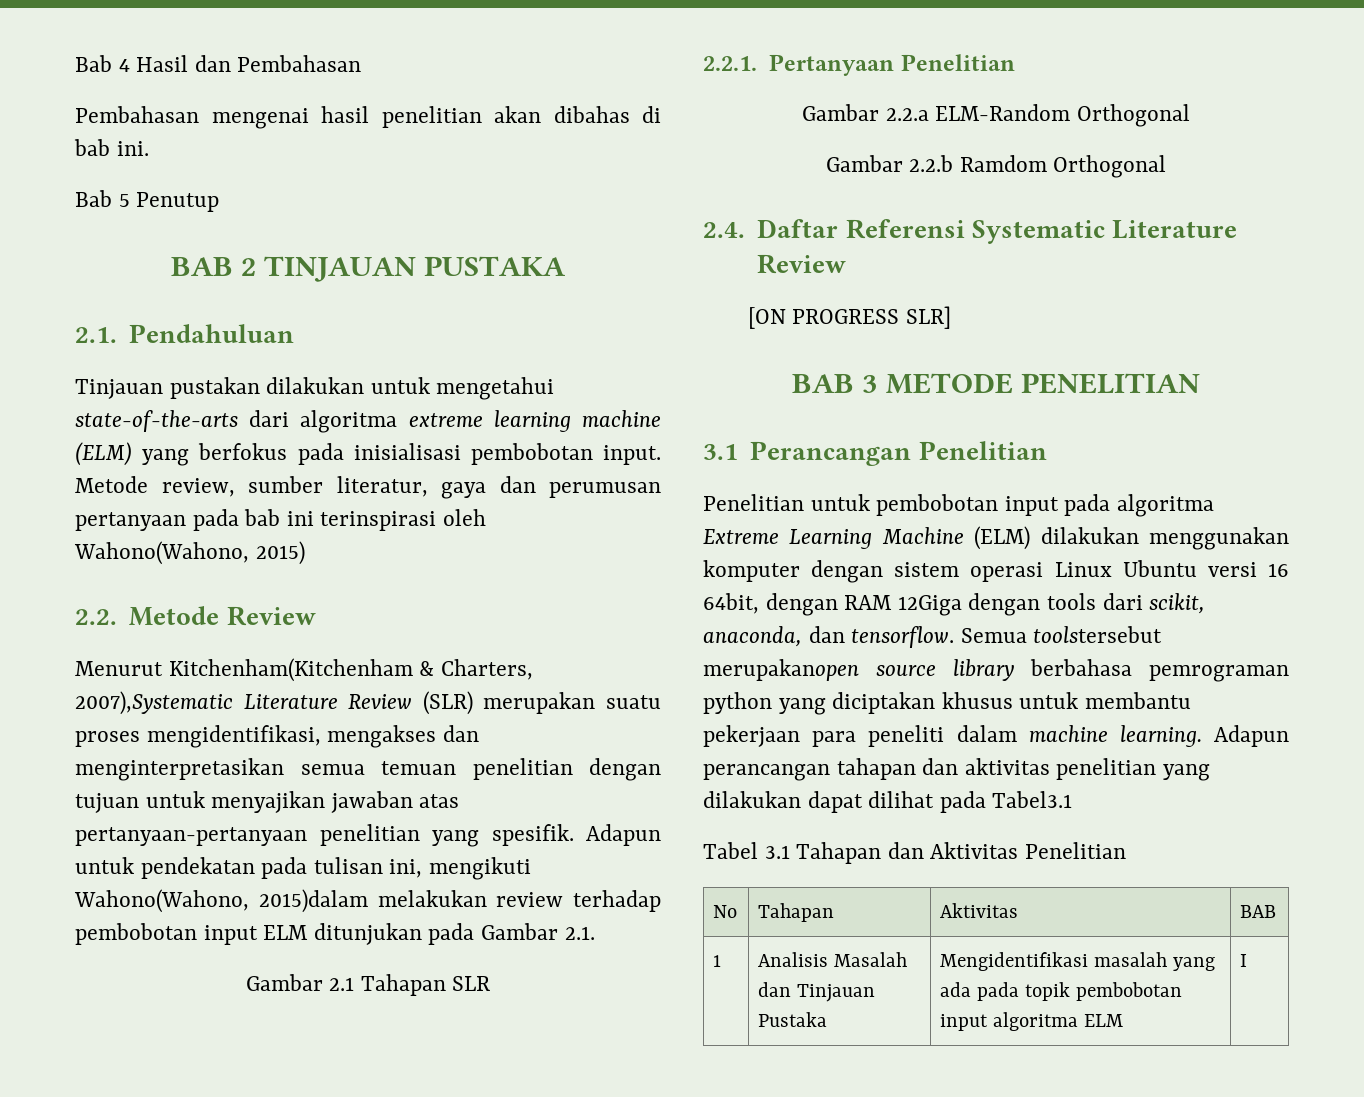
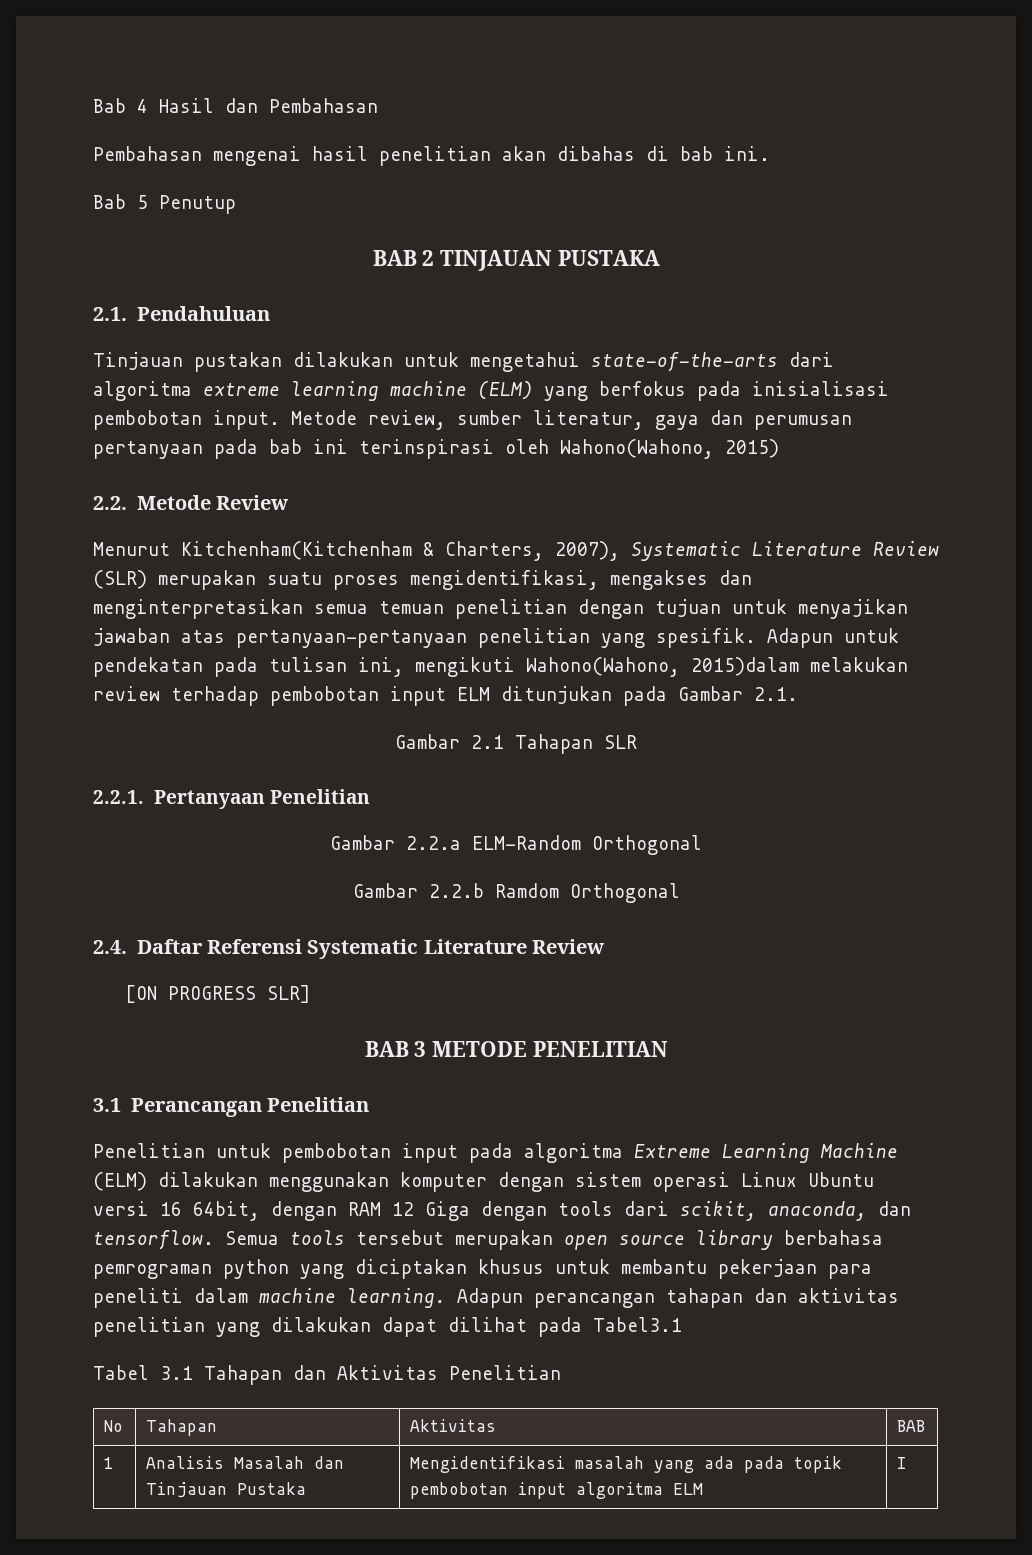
[75,691,233,715] 2007),Systematic -> [555,541,741,561] 2007), Systematic
[897,595,962,616] 12Giga -> [392,1201,470,1221] 12 Giga
[1033,626,1163,643] [703,659,859,681] toolstersebut merupakanopen -> [290,1230,608,1250] tools tersebut merupakan open

